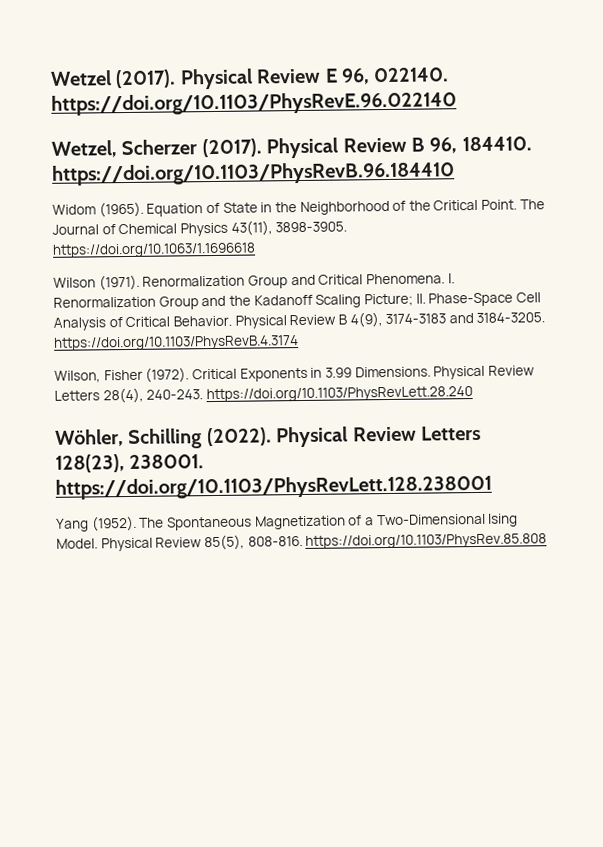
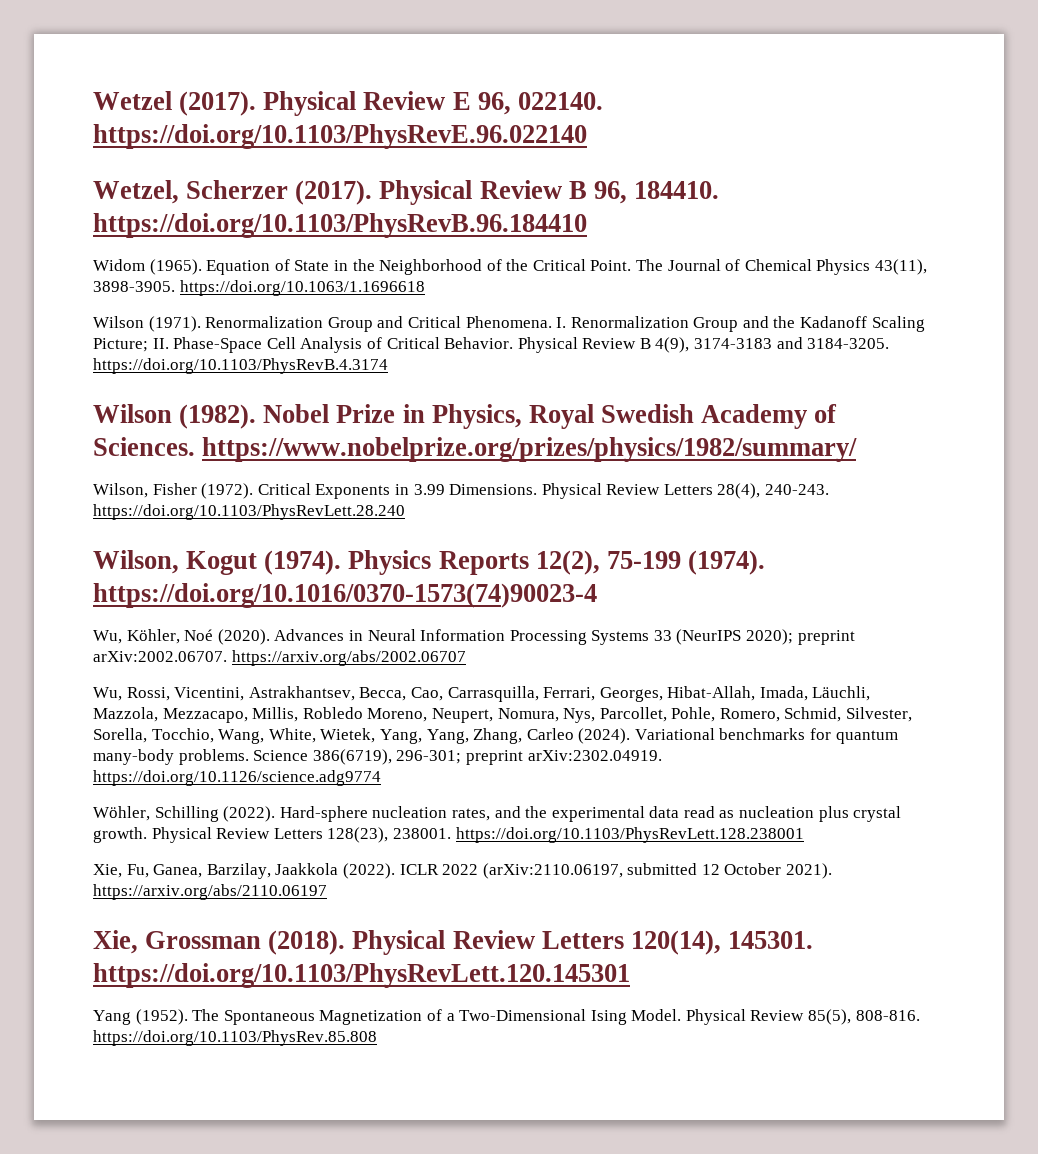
(299, 343) none -> [93,404,838,429] [93,437,858,462] // Wilson (1982). Nobel Prize in Physics, Royal Swedish Academy of Sciences. https://www.nobelprize.org/prizes/physics/1982/summary/
[55,427,272,449] Wöhler, Schilling (2022). -> [93,550,766,575] [93,583,597,608] [93,629,855,645] [93,650,466,666] [93,686,871,702] [93,707,913,723] [93,728,898,744] [93,749,662,765] [93,770,381,786] [93,806,902,822] [93,827,147,843] Wilson, Kogut (1974). Physics Reports 12(2), 75-199 (1974). https://doi.org/10.1016/0370-1573(74)90023-4 // Wu, Köhler, Noé (2020). Advances in Neural Information Processing Systems 33 (NeurIPS 2020); preprint arXiv:2002.06707. https://arxiv.org/abs/2002.06707 // Wu, Rossi, Vicentini, Astrakhantsev, Becca, Cao, Carrasquilla, Ferrari, Georges, Hibat-Allah, Imada, Läuchli, Mazzola, Mezzacapo, Millis, Robledo Moreno, Neupert, Nomura, Nys, Parcollet, Pohle, Romero, Schmid, Silvester, Sorella, Tocchio, Wang, White, Wietek, Yang, Yang, Zhang, Carleo (2024). Variational benchmarks for quantum many-body problems. Science 386(6719), 296-301; preprint arXiv:2302.04919. https://doi.org/10.1126/science.adg9774 // Wöhler, Schilling (2022). Hard-sphere nucleation rates, and the experimental data read as nucleation plus crystal growth.
(492, 487) none -> [93,863,833,879] [93,884,327,900] [93,930,814,955] [93,963,630,988] // Xie, Fu, Ganea, Barzilay, Jaakkola (2022). ICLR 2022 (arXiv:2110.06197, submitted 12 October 2021). https://arxiv.org/abs/2110.06197 // Xie, Grossman (2018). Physical Review Letters 120(14), 145301. https://doi.org/10.1103/PhysRevLett.120.145301

